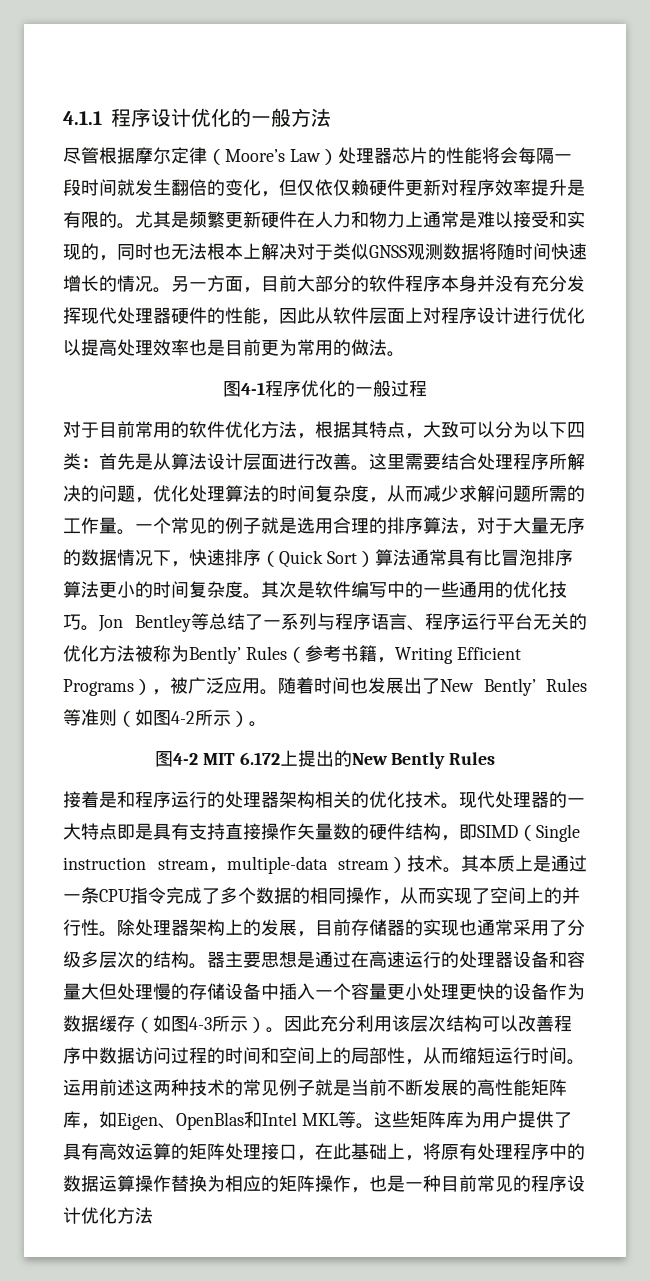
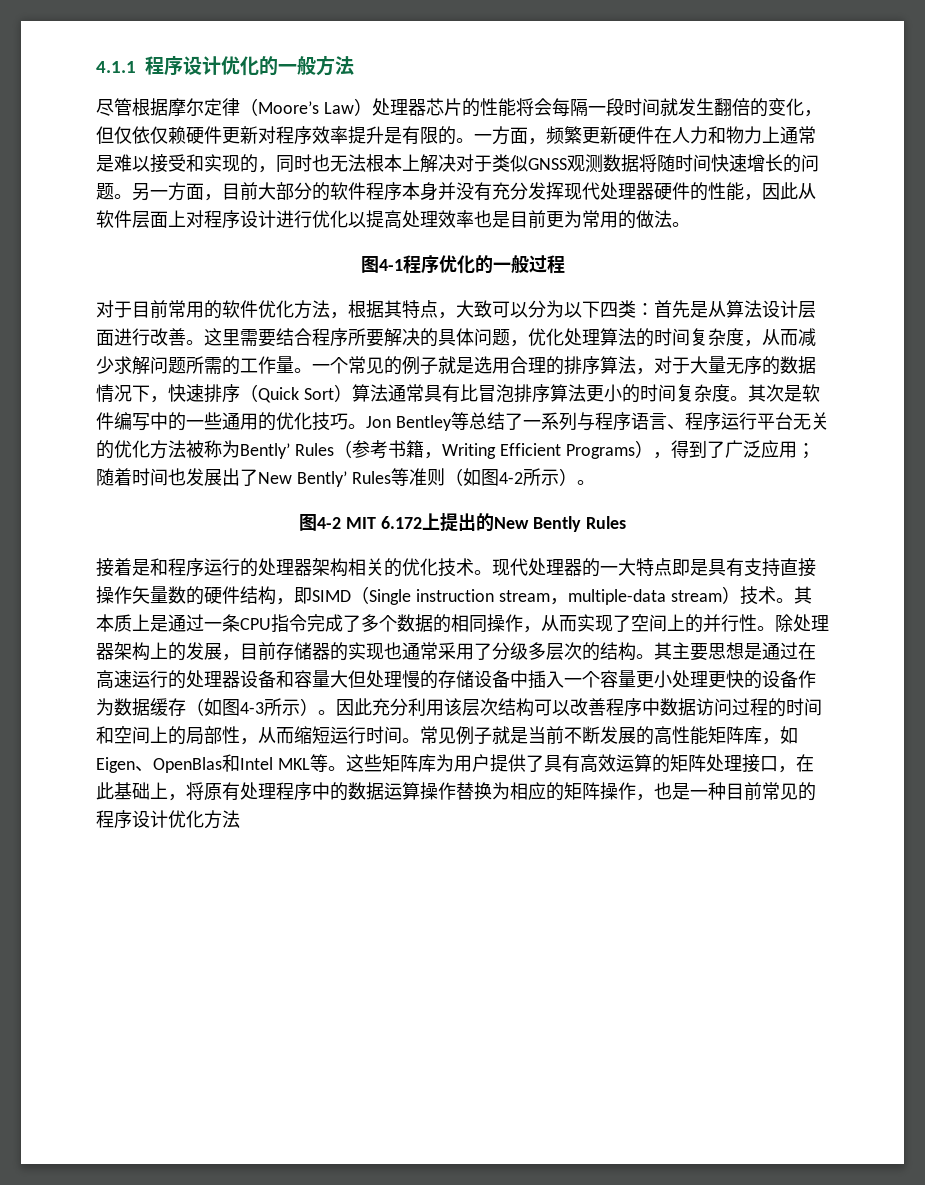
[135,211,189,228] 尤其是 -> [474,126,546,145] 一方面，
[117,275,153,292] 情况 -> [801,154,819,172] [96,183,114,200] 问题
[477,453,585,470] [63,485,99,502] 处理程序所解决的 -> [312,328,474,347] 程序所要解决的具体
[170,677,188,694] 被 -> [670,440,725,458] 得到了
[260,689,278,695] 。 -> [796,443,815,459] ；
[207,951,225,968] 器 -> [654,642,672,660] 其
[63,1079,243,1096] 运用前述这两种技术的 -> (420, 740) none

